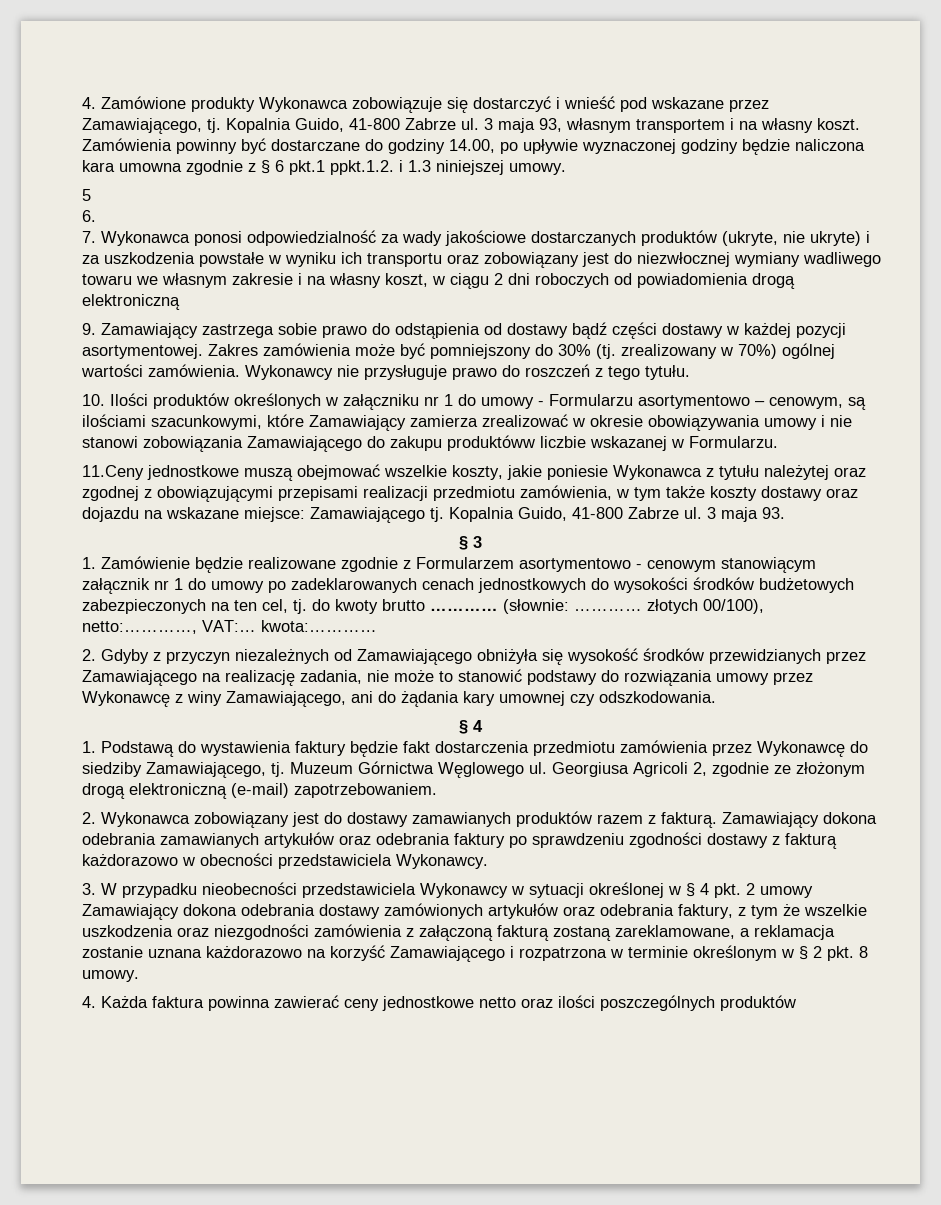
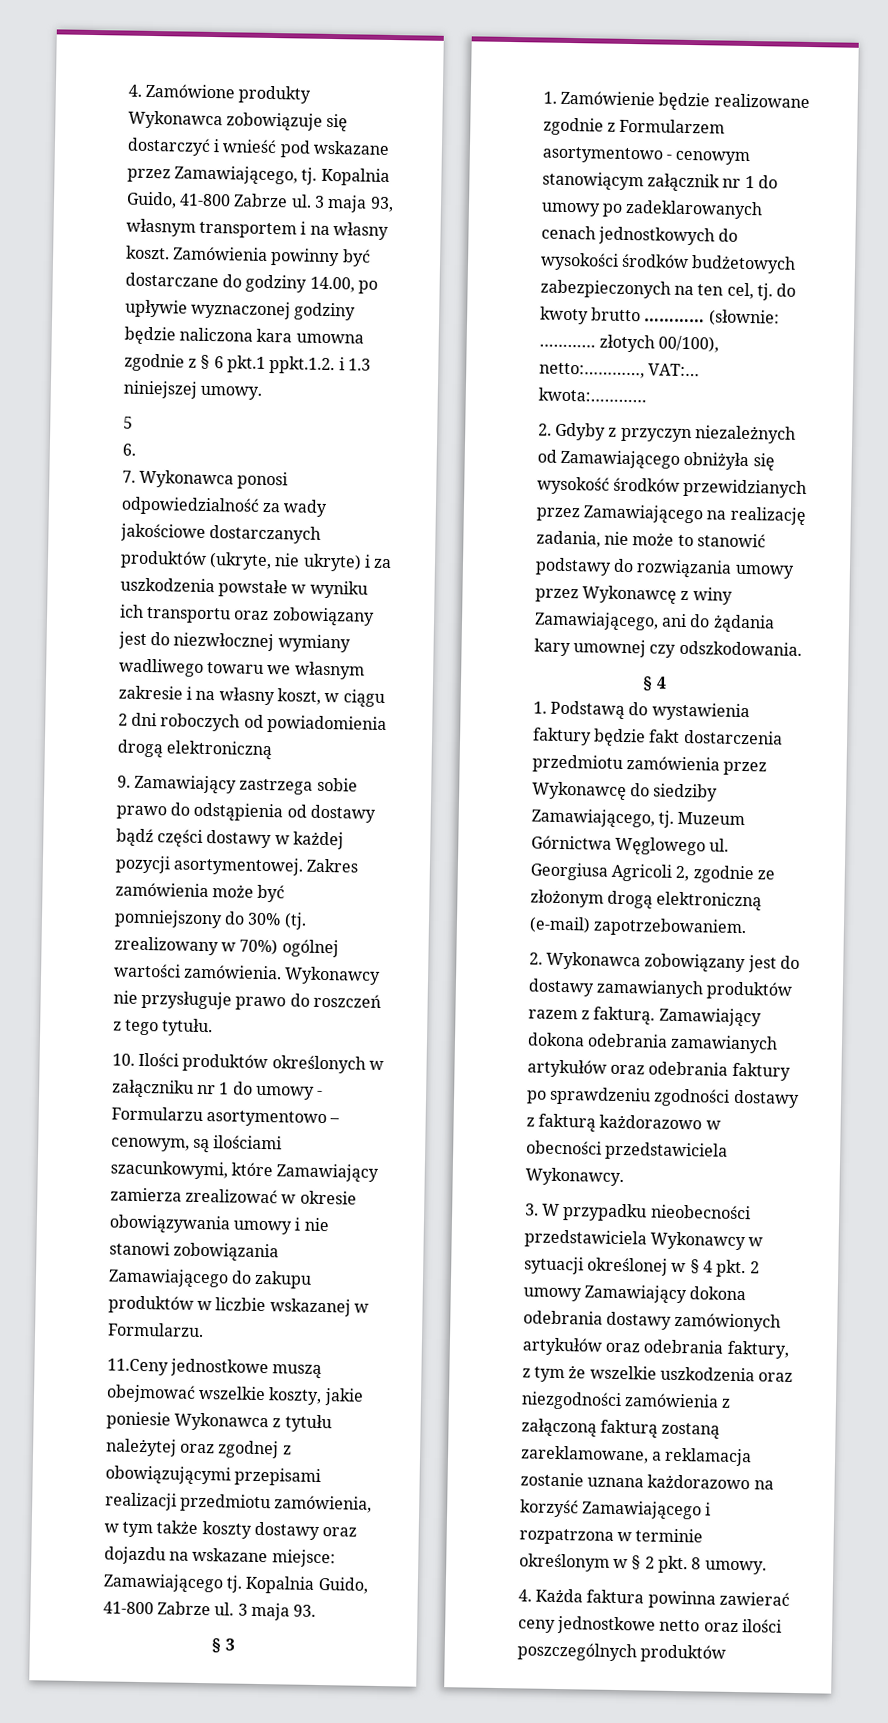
[446,435,535,451] produktóww -> [107,1295,212,1314] produktów w

